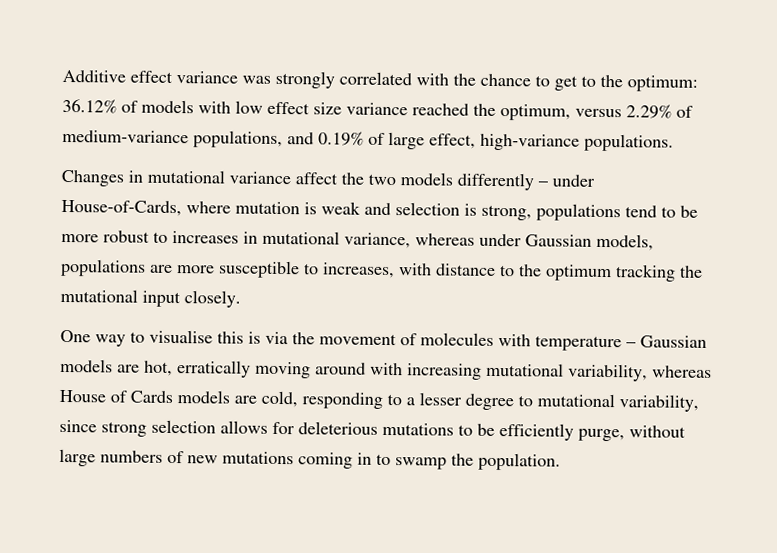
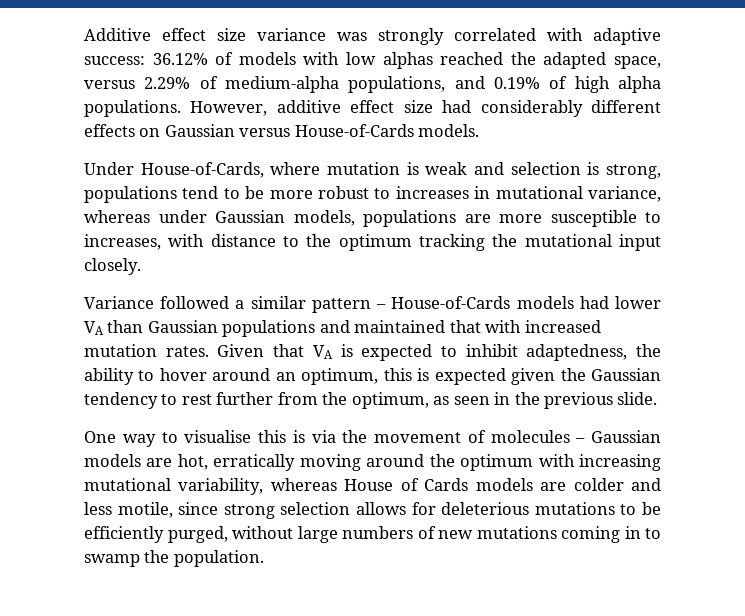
(173, 76) none -> [217,28,246,41] size
[453,73,698,92] the chance to get to the optimum: -> [593,28,661,45] [84,56,145,65] adaptive success:
[267,101,571,121] effect size variance reached the optimum, -> [382,52,662,69] alphas reached the adapted space,
[62,129,189,144] medium-variance -> [225,76,339,93] medium-alpha
[388,131,674,152] [61,169,595,191] large effect, high-variance populations. // Changes in mutational variance affect the two models differently – under -> [574,76,661,93] [84,100,662,117] [84,124,480,137] [84,162,134,175] high alpha populations. However, additive effect size had considerably different effects on Gaussian versus House-of-Cards models. // Under
(241, 299) none -> [84,296,661,313] [84,320,601,337] [84,344,661,361] [84,368,661,385] [84,392,658,409] // Variance followed a similar pattern – House-of-Cards models had lower VA than Gaussian populations and maintained that with increased mutation rates. Given that VA is expected to inhibit adaptedness, the ability to hover around an optimum, this is expected given the Gaussian tendency to rest further from the optimum, as seen in the previous slide.
[498,334,622,352] with temperature -> (570, 436) none
(366, 368) none -> [429,454,534,471] the optimum
[261,390,699,412] cold, responding to a lesser degree to mutational variability, -> [573,478,662,491] [84,502,173,518] colder and less motile,
[578,428,625,442] purge, -> [167,526,228,543] purged,

